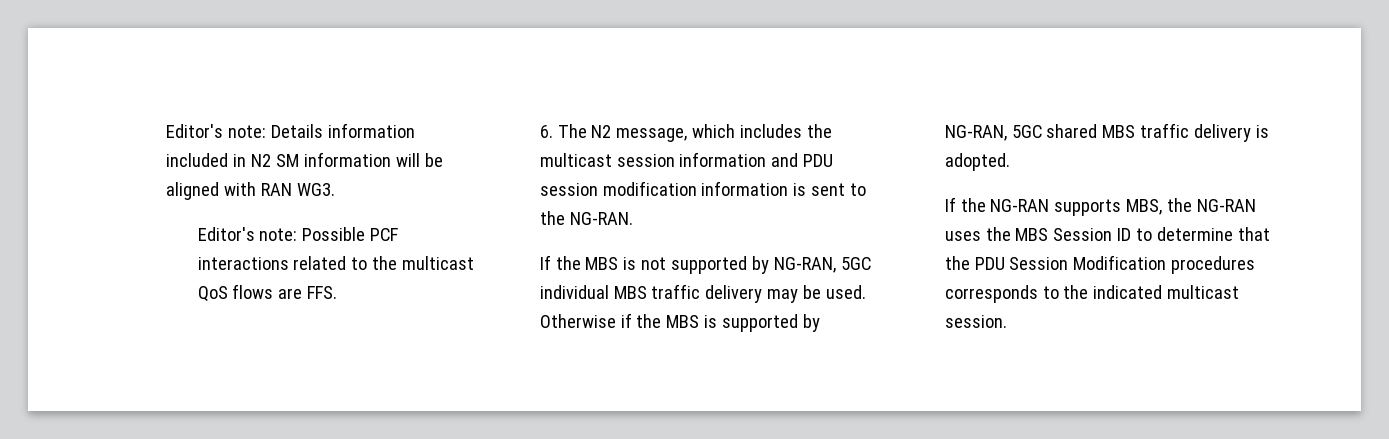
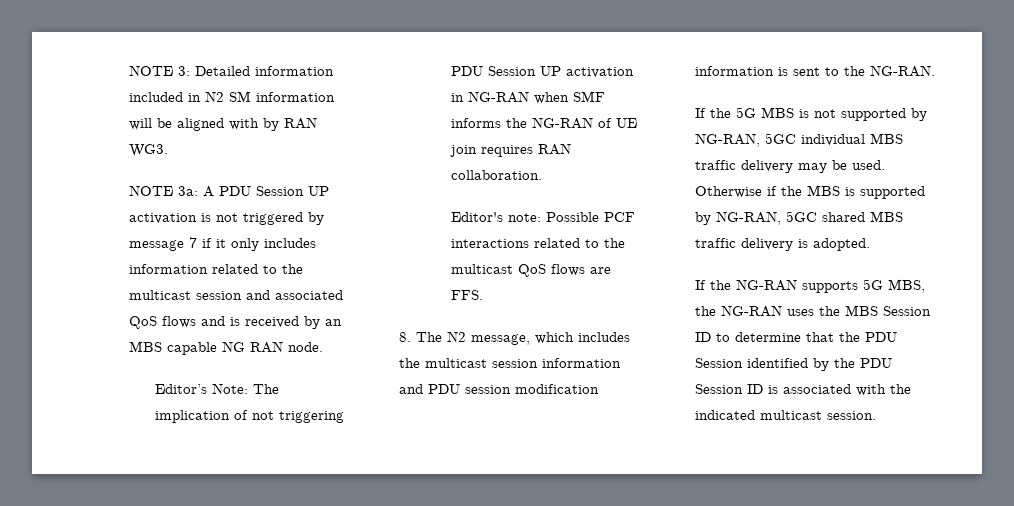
[165,124,323,138] Editor's note: Details -> [129,65,251,76] NOTE 3: Detailed
(256, 189) none -> [263,118,280,131] by
(335, 189) none -> [129,185,330,197] [129,212,325,225] [129,237,317,251] [129,264,304,274] [129,290,344,300] [129,316,343,329] [129,341,324,355] [155,383,280,394] [155,410,345,423] [451,66,635,78] [451,91,606,104] [451,117,638,129] [450,143,572,157] [451,170,543,180] // NOTE 3a: A PDU Session UP activation is not triggered by message 7 if it only includes information related to the multicast session and associated QoS flows and is received by an MBS capable NG RAN node. // Editor’s Note: The implication of not triggering PDU Session UP activation in NG-RAN when SMF informs the NG-RAN of UE join requires RAN collaboration.
[539,125,553,138] 6. -> [399,332,412,342] 8.
(581, 263) none -> [736,107,757,118] 5G
(1122, 207) none -> [863,279,884,290] 5G
[1073,255,1256,274] [944,285,1059,303] Modification procedures corresponds to -> [747,358,893,371] [695,384,887,396] identified by the PDU Session ID is associated with

